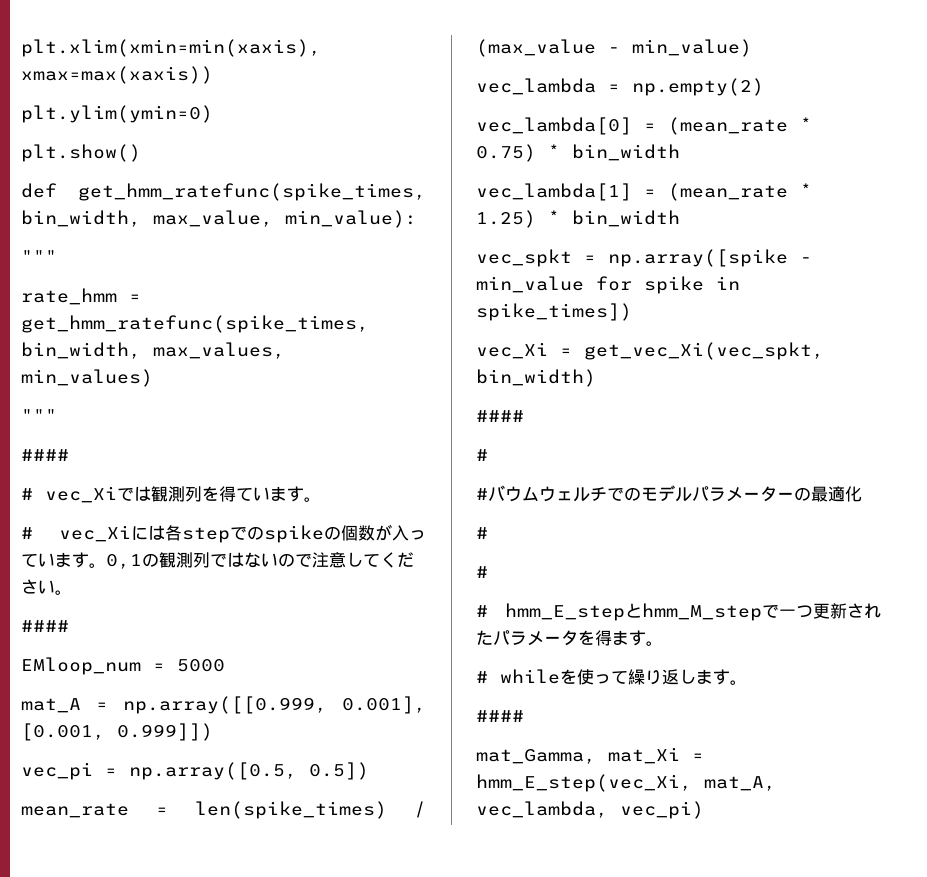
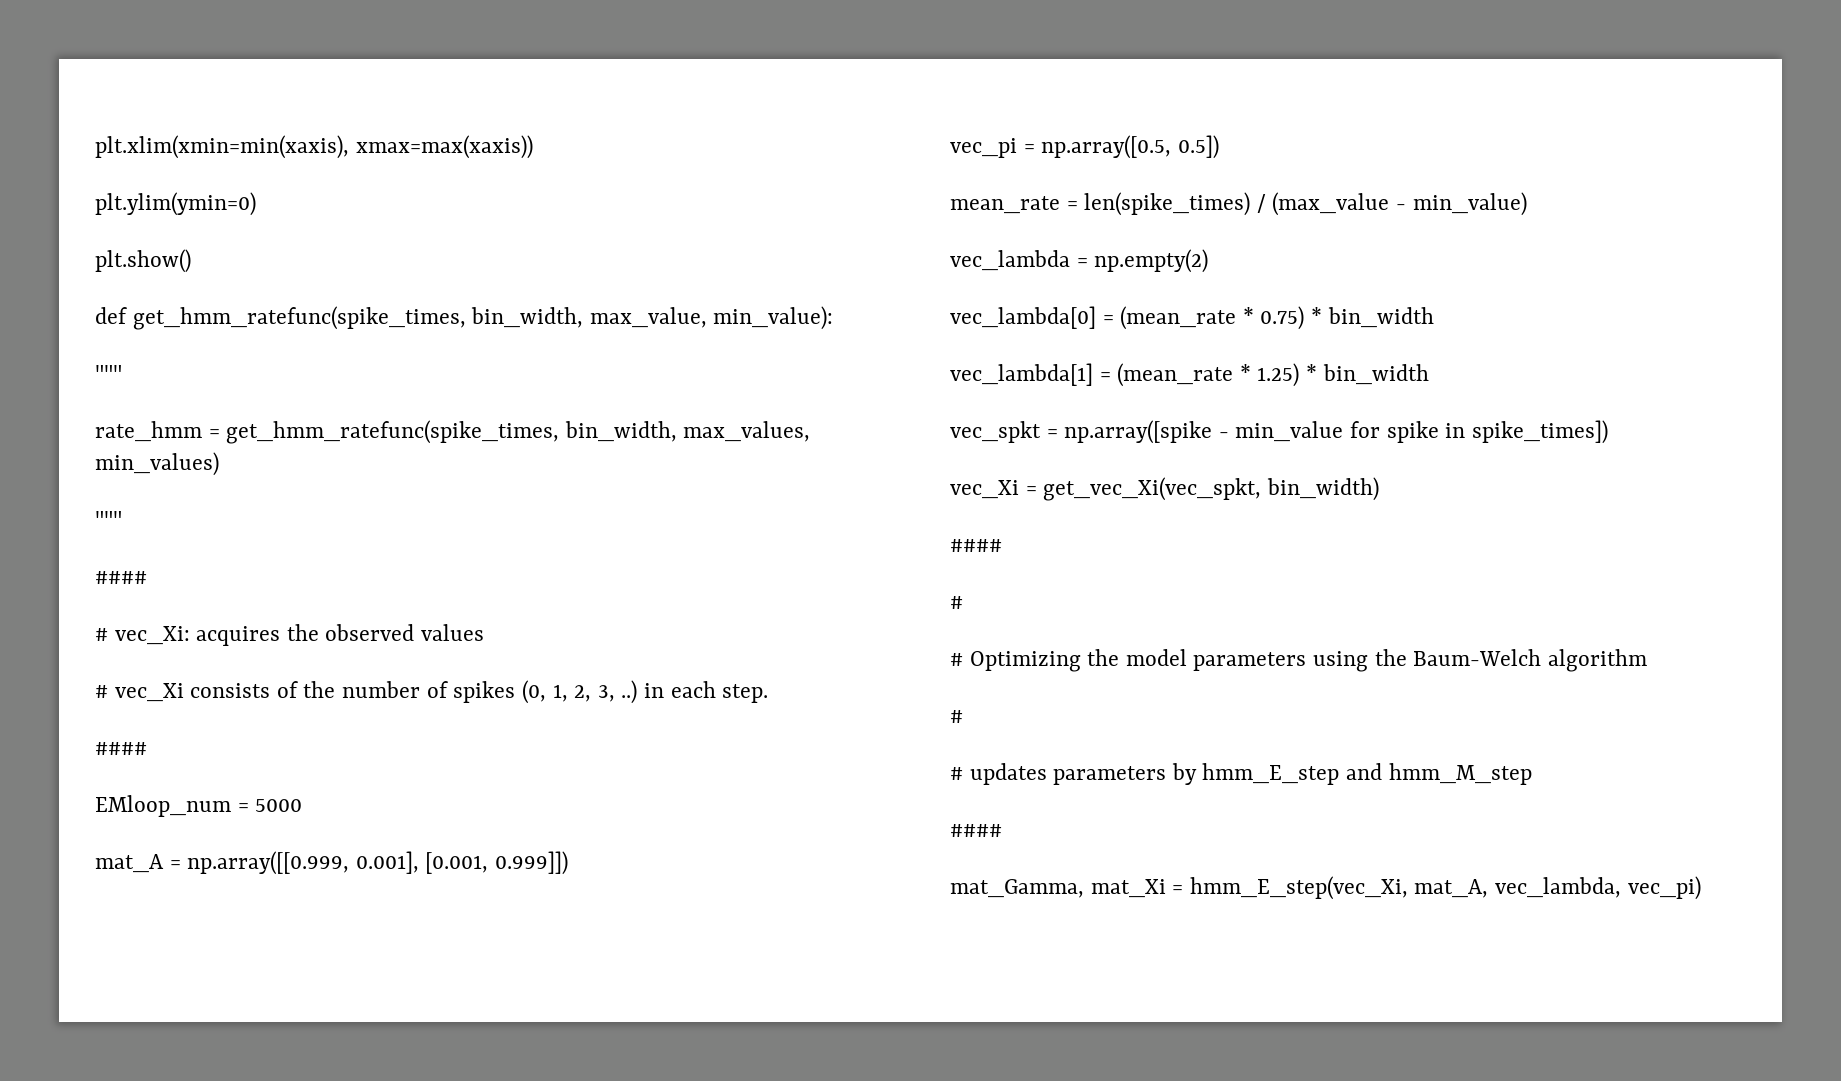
[45,486,321,503] [21,524,426,543] [21,552,414,569] [21,579,72,595] vec_Xiでは観測列を得ています。 // # vec_Xiには各stepでのspikeの個数が入っています。0,1の観測列ではないので注意してください。 -> [114,624,485,646] [95,680,769,704] vec_Xi: acquires the observed values // # vec_Xi consists of the number of spikes (0, 1, 2, 3, ..) in each step.
[488,485,862,502] [476,527,488,539] [476,566,488,578] [476,603,881,621] [476,630,663,646] [476,669,747,685] バウムウェルチでのモデルパラメーターの最適化 // # // # // # hmm_E_stepとhmm_M_stepで一つ更新されたパラメータを得ます。 // # whileを使って繰り返します。 -> [969,649,1647,672] [950,710,963,723] [950,763,1532,785] Optimizing the model parameters using the Baum-Welch algorithm // # // # updates parameters by hmm_E_step and hmm_M_step

